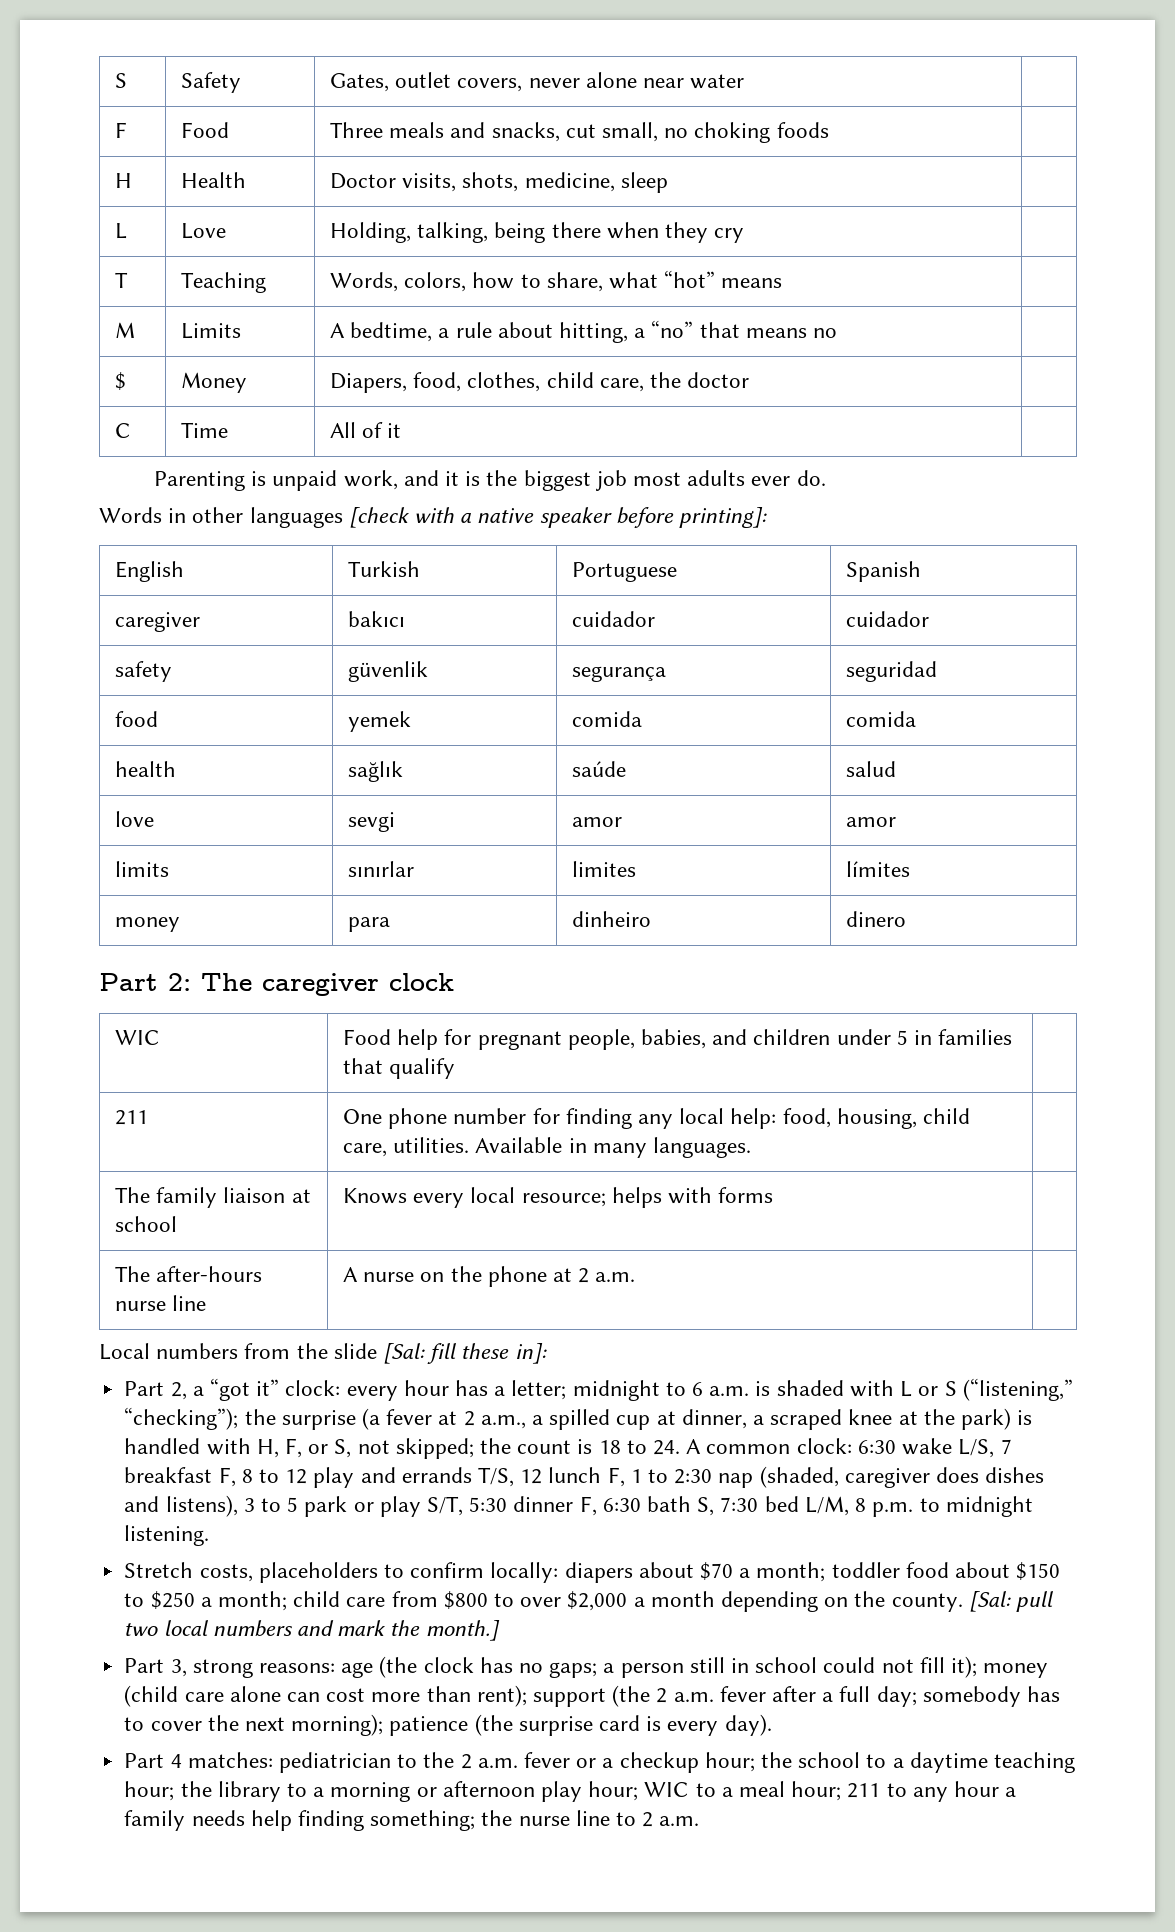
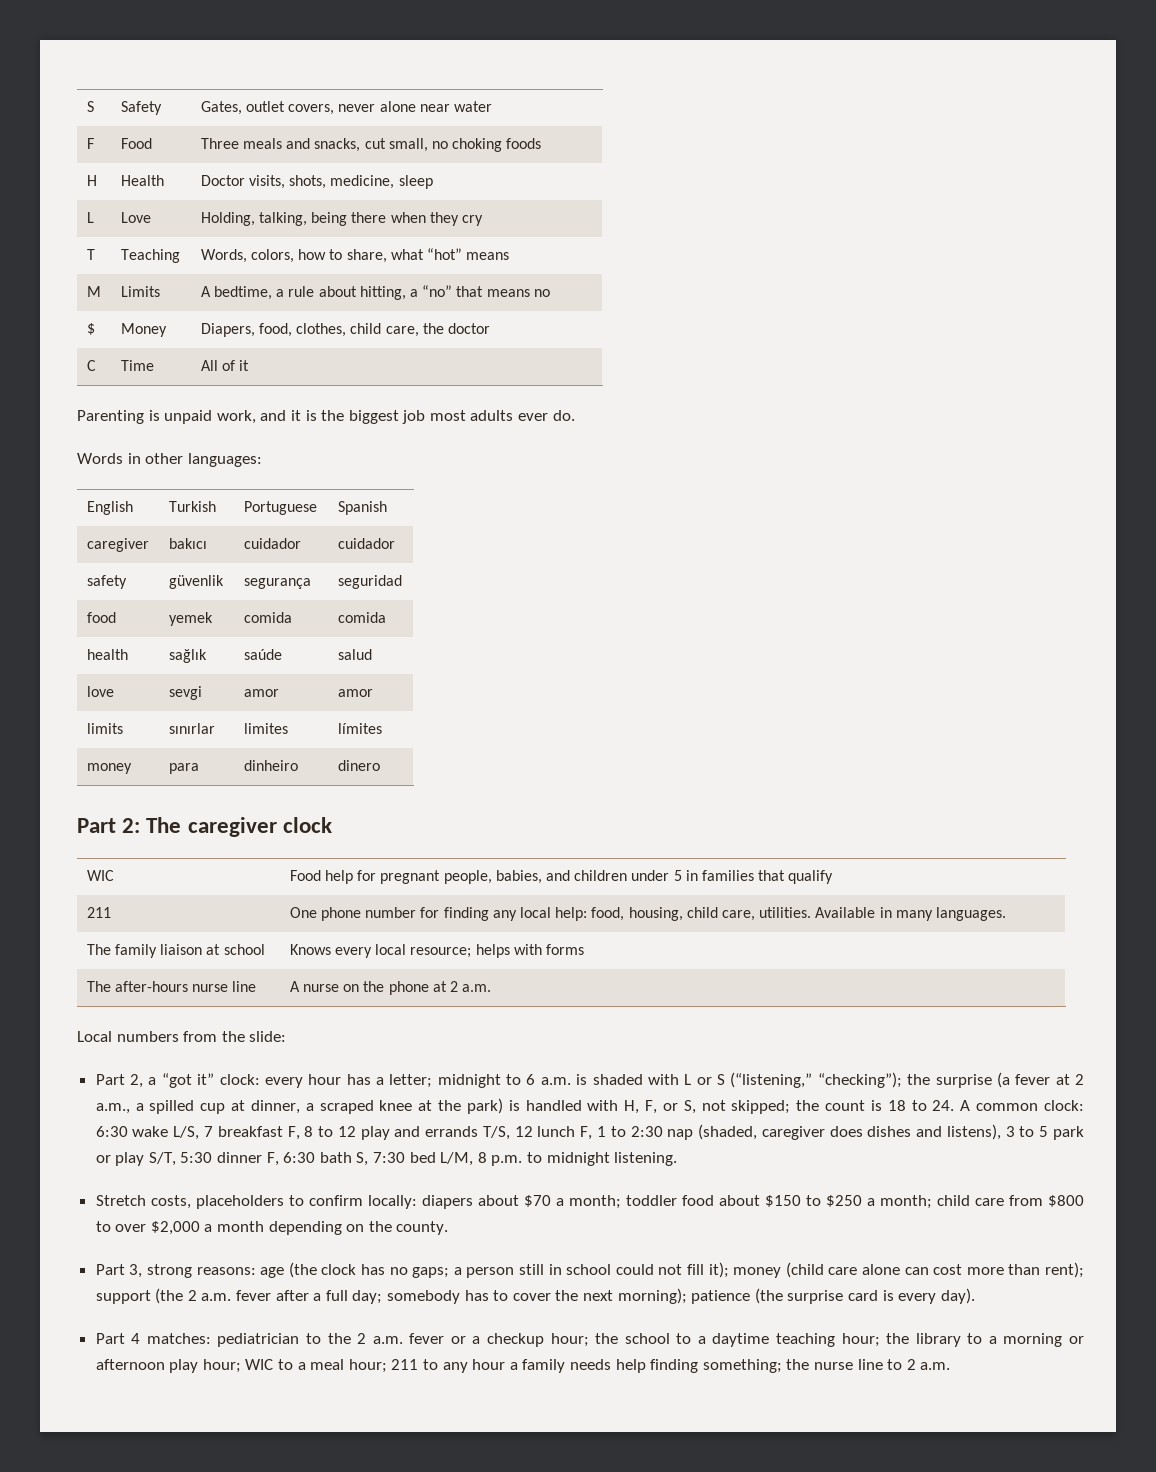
[249,507,768,528] languages [check with a native speaker before printing]: -> [187,453,262,467] languages:
[333,1343,547,1364] slide [Sal: fill these in]: -> [249,1031,287,1042] slide:
[968,1591,1055,1612] [124,1620,500,1641] [Sal: pull two local numbers and mark the month.] -> (449, 1228) none

